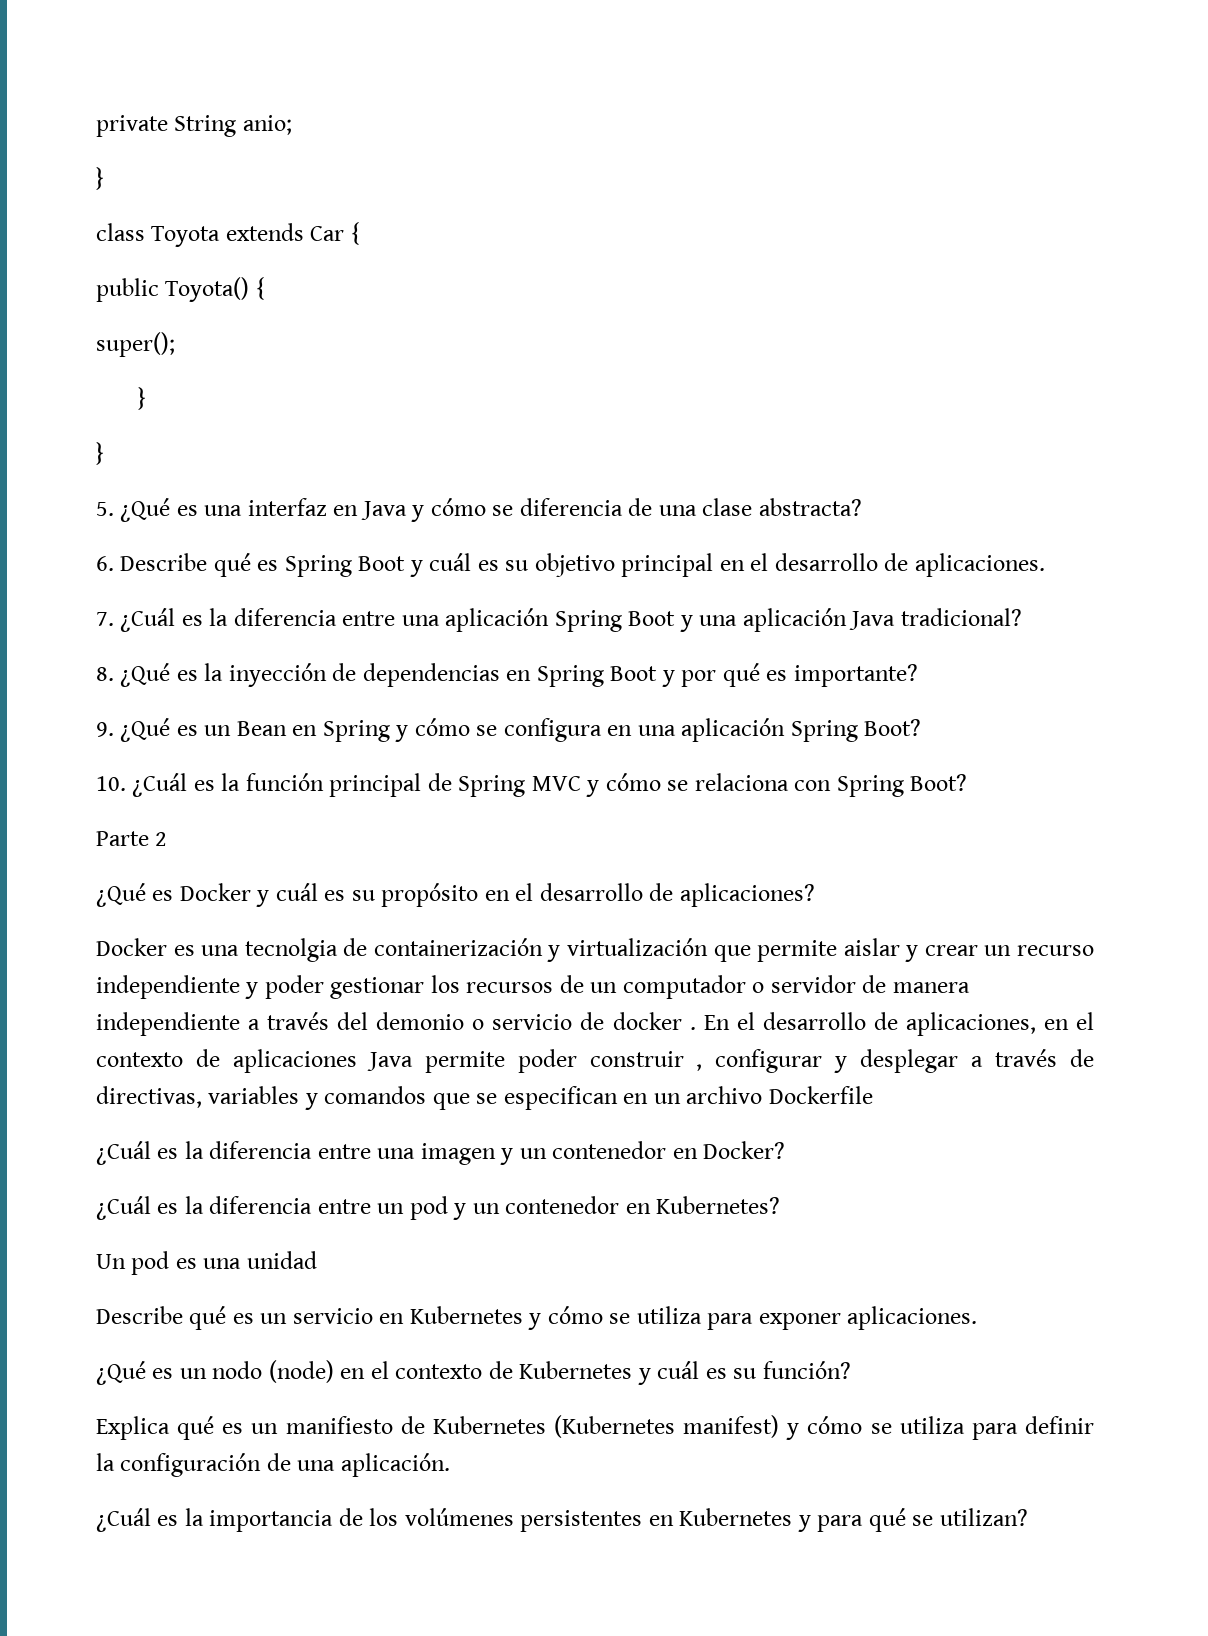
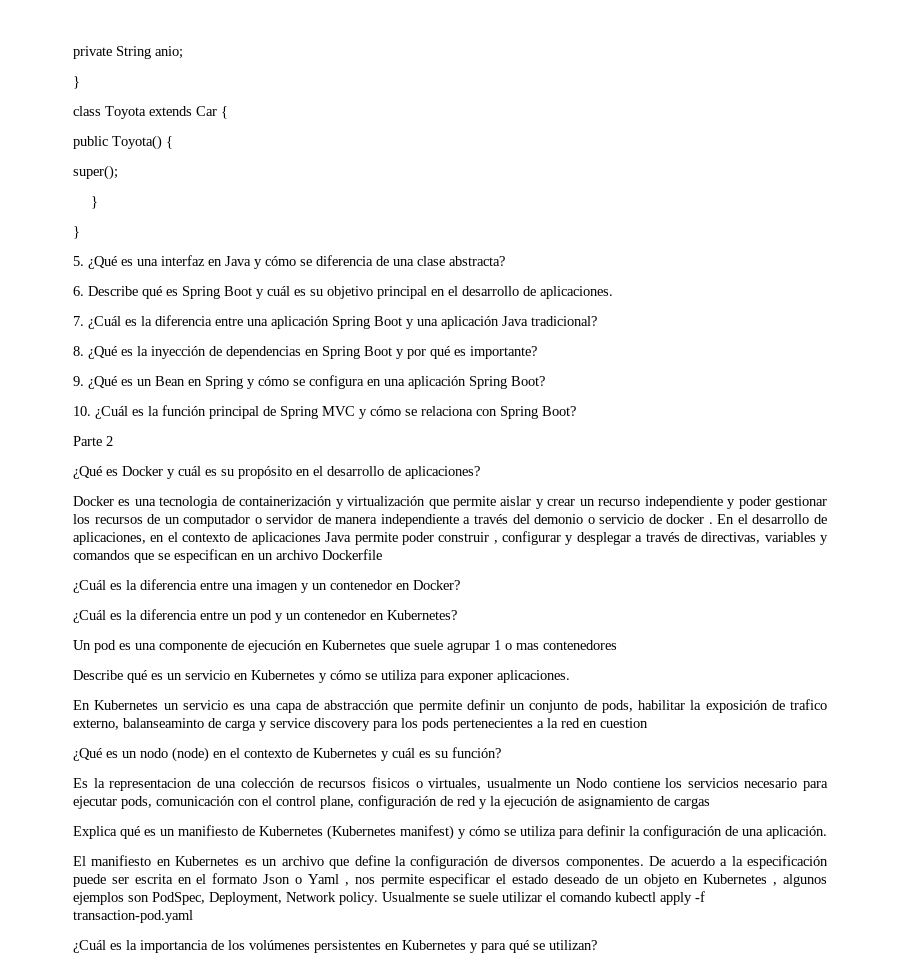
[244,938,338,962] tecnolgia -> [159,496,219,509] tecnologia
[246,1251,317,1269] unidad -> [159,640,617,653] componente de ejecución en Kubernetes que suele agrupar 1 o mas contenedores
(978, 1318) none -> [73,699,827,713] [73,718,648,731] // En Kubernetes un servicio es una capa de abstracción que permite definir un conjunto de pods, habilitar la exposición de trafico externo, balanseaminto de carga y service discovery para los pods pertenecientes a la red en cuestion
(851, 1370) none -> [73,777,828,791] [73,795,710,809] // Es la representacion de una colección de recursos fisicos o virtuales, usualmente un Nodo contiene los servicios necesario para ejecutar pods, comunicación con el control plane, configuración de red y la ejecución de asignamiento de cargas
(450, 1465) none -> [73,855,829,869] [73,873,828,887] [73,891,705,905] [73,910,193,923] // El manifiesto en Kubernetes es un archivo que define la configuración de diversos componentes. De acuerdo a la especificación puede ser escrita en el formato Json o Yaml , nos permite especificar el estado deseado de un objeto en Kubernetes , algunos ejemplos son PodSpec, Deployment, Network policy. Usualmente se suele utilizar el comando kubectl apply -f transaction-pod.yaml

